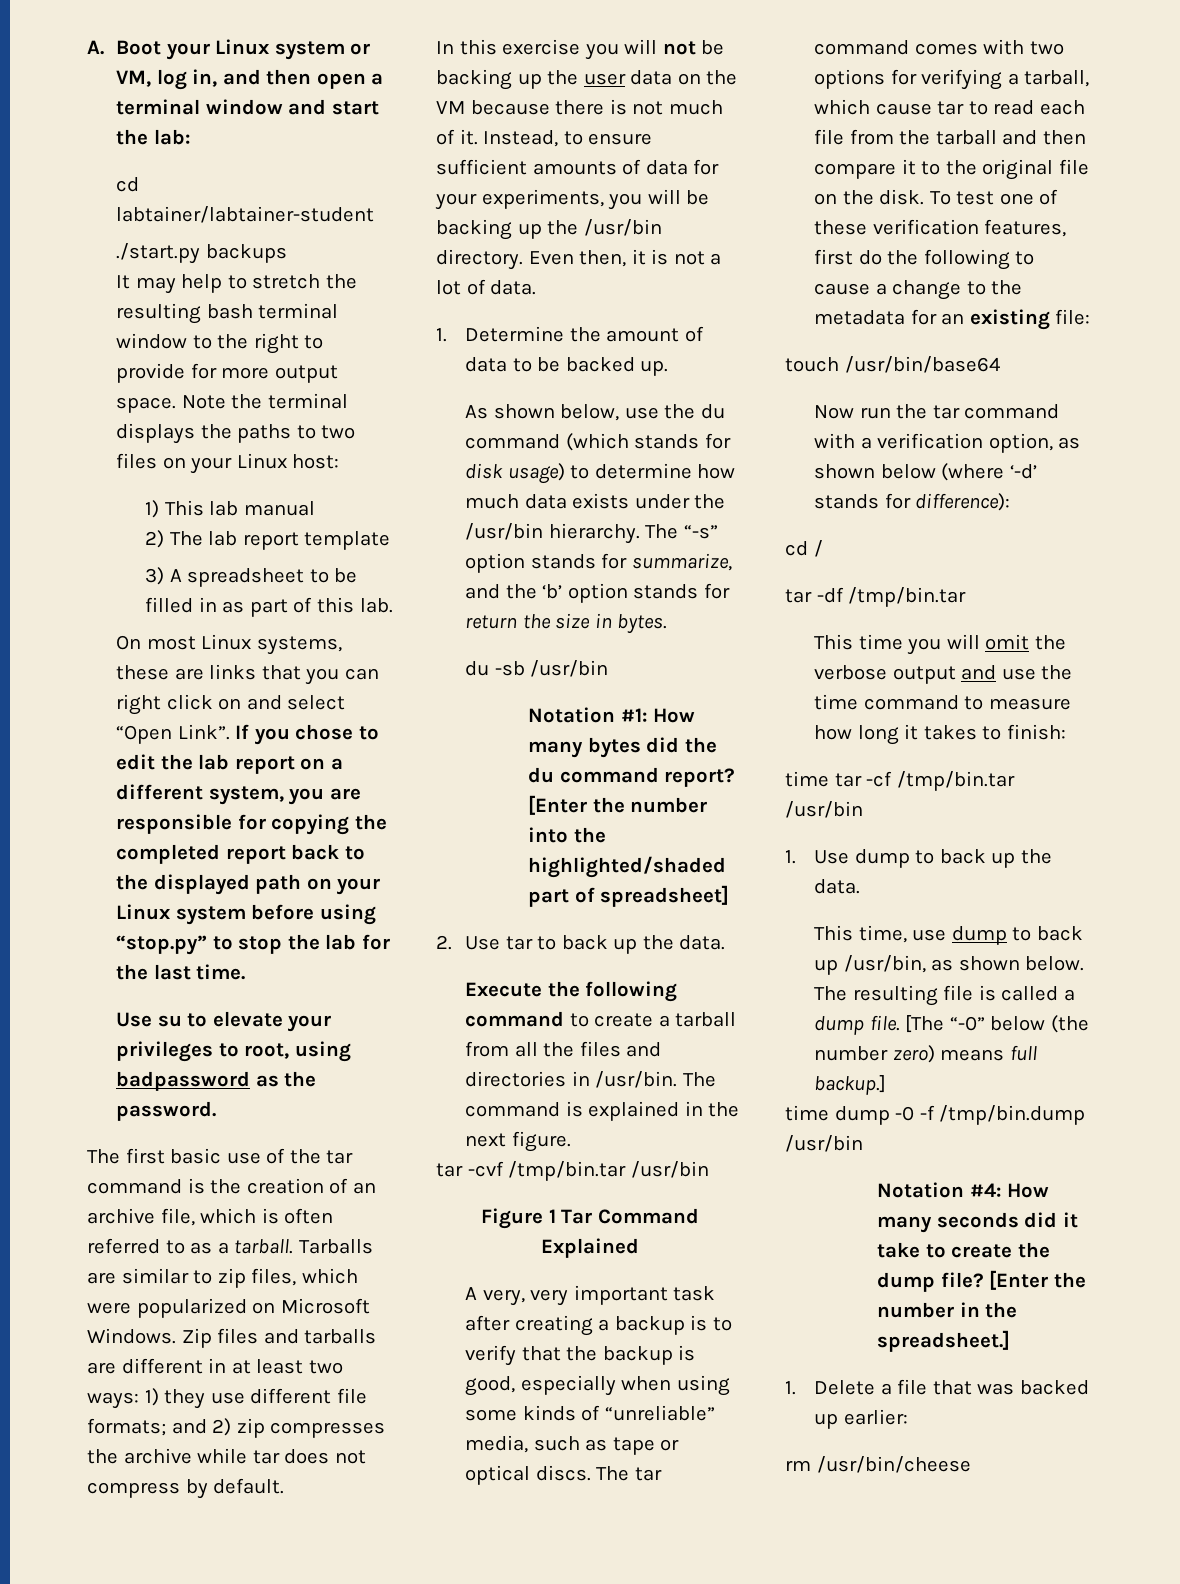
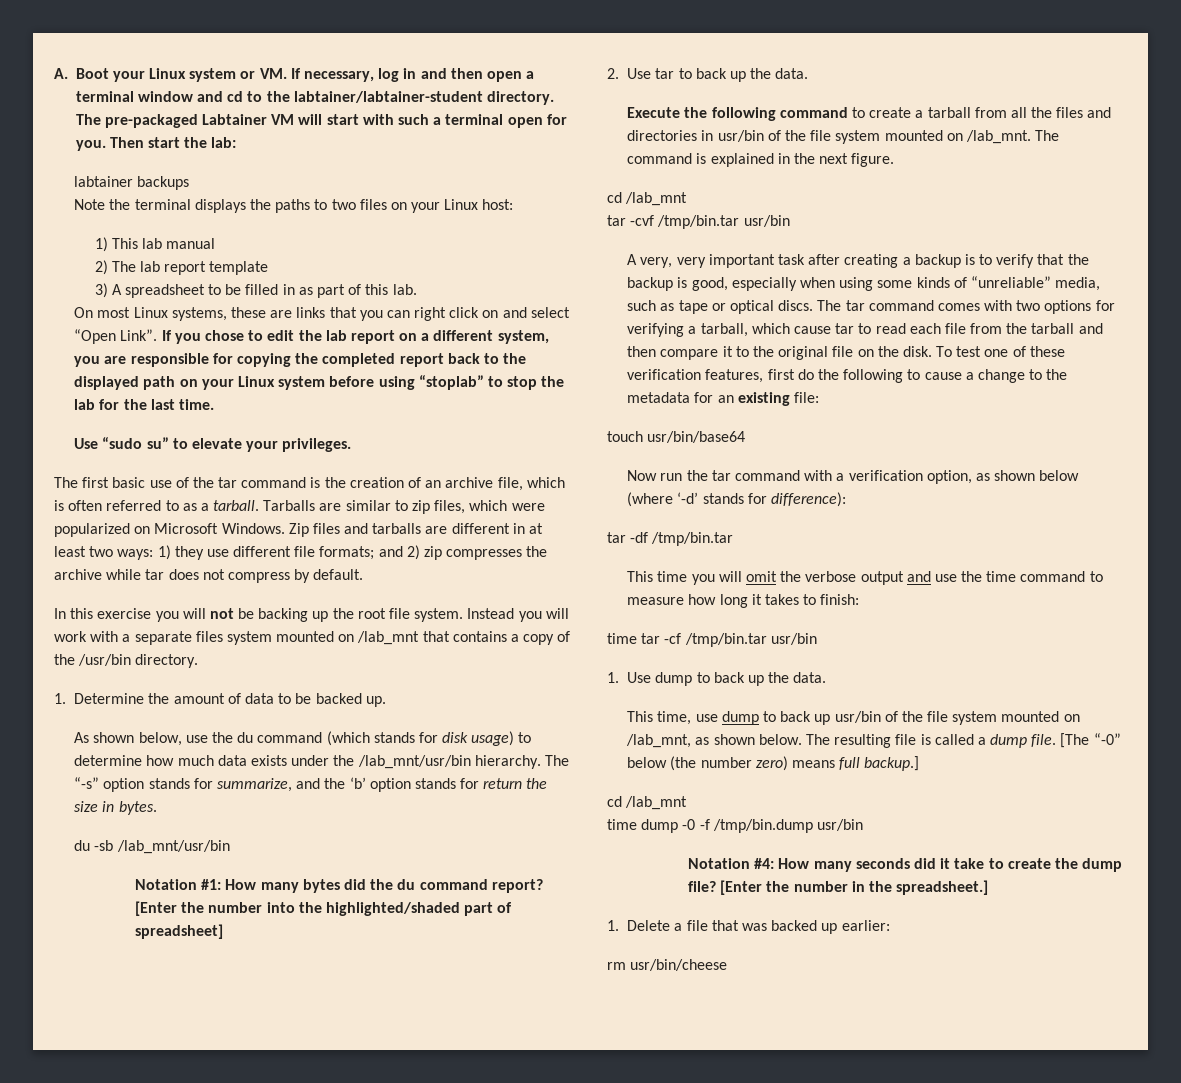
[116,69,218,90] VM, log in, -> [259,68,417,82] VM. If necessary, log in
[331,101,379,115] [116,129,191,145] [116,177,140,192] [116,206,375,223] [116,243,287,264] [116,274,357,294] [116,303,339,324] [116,333,324,354] [116,363,338,383] [116,397,177,413] start the lab: // cd labtainer/labtainer-student // ./start.py backups // It may help to stretch the resulting bash terminal window to the right to provide for more output space. -> [227,91,555,105] [75,114,567,128] [75,137,237,151] [74,176,190,190] cd to the labtainer/labtainer-student directory. The pre-packaged Labtainer VM will start with such a terminal open for you. Then start the lab: // labtainer backups //
[116,935,208,955] “stop.py” -> [418,375,484,390] “stoplab”
[157,1015,182,1027] su -> [102,437,169,449] “sudo su”
[116,1041,351,1062] [116,1071,317,1091] [116,1101,217,1121] privileges to root, using badpassword as the password. -> [282,438,352,452] privileges.
[583,70,738,85] [436,99,723,115] [436,129,653,147] [436,159,720,175] [435,189,710,210] [436,219,662,240] [436,249,722,270] [436,279,537,295] user data on the VM because there is not much of it. Instead, to ensure sufficient amounts of data for your experiments, you will be backing up the /usr/bin directory. Even then, it is not a lot of data. -> [357,608,569,622] [54,631,571,645] [54,654,199,668] root file system. Instead you will work with a separate files system mounted on /lab_mnt that contains a copy of the /usr/bin directory.
[465,523,544,540] /usr/bin -> [357,755,471,769] /lab_mnt/usr/bin
[530,660,609,677] /usr/bin -> [116,840,230,854] /lab_mnt/usr/bin
[595,1071,678,1088] /usr/bin. -> [717,130,1031,144] usr/bin of the file system mounted on /lab_mnt.
(571, 1141) none -> [607,192,688,206] // cd /lab_mnt
[630,1161,709,1178] [481,1208,699,1229] [541,1238,639,1258] /usr/bin // Figure 1 Tar Command Explained -> [743,215,790,227] usr/bin
[844,356,1000,373] /usr/bin/base64 -> [647,431,746,443] usr/bin/base64
[785,540,823,557] // cd / -> (846, 499) none
[785,801,863,818] /usr/bin -> [770,633,817,645] usr/bin
[843,955,926,973] /usr/bin, -> [834,711,1080,725] [626,734,692,748] usr/bin of the file system mounted on /lab_mnt,
(887, 1085) none -> [607,796,688,810] // cd /lab_mnt
[785,1135,863,1152] /usr/bin -> [816,819,863,831] usr/bin
[816,1456,971,1473] /usr/bin/cheese -> [630,959,728,971] usr/bin/cheese

